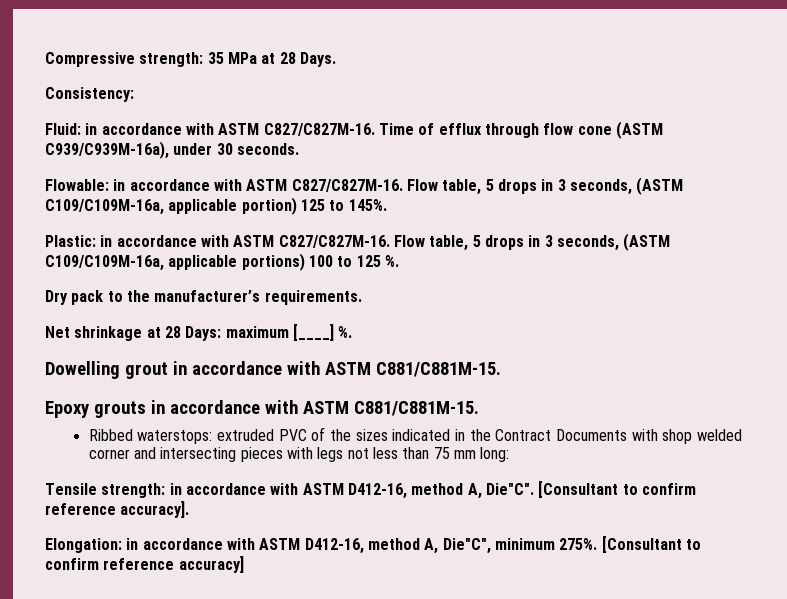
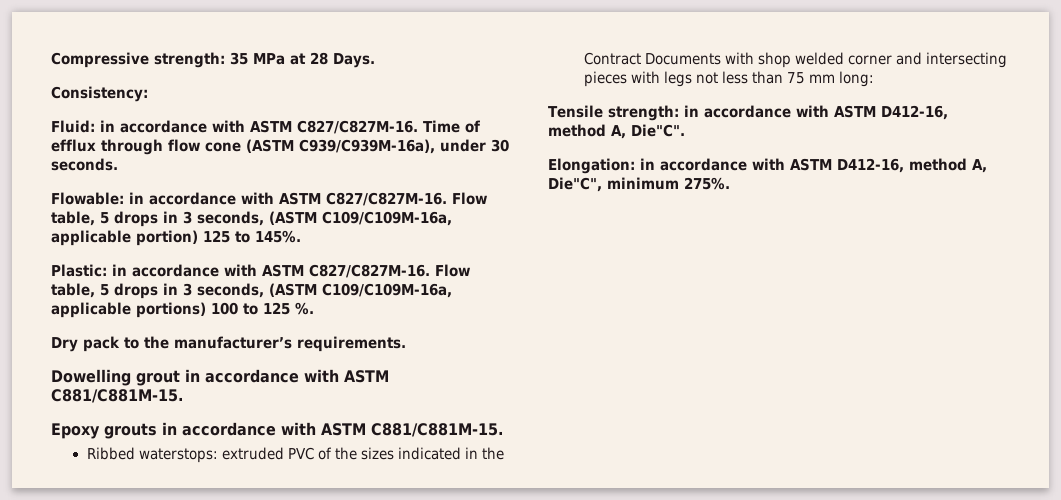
[45,324,353,341] // Net shrinkage at 28 Days: maximum [____] %. -> (406, 344) none
[538,481,696,498] [45,501,190,518] [Consultant to confirm reference accuracy]. -> (685, 130) none
[601,536,701,553] [45,556,244,573] [Consultant to confirm reference accuracy] -> (730, 183) none

